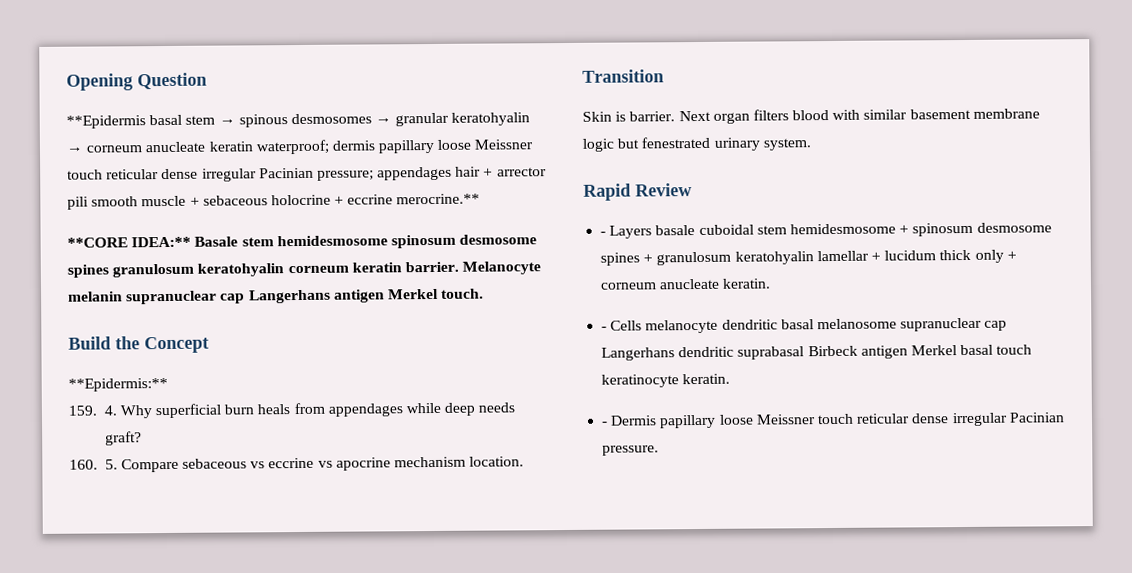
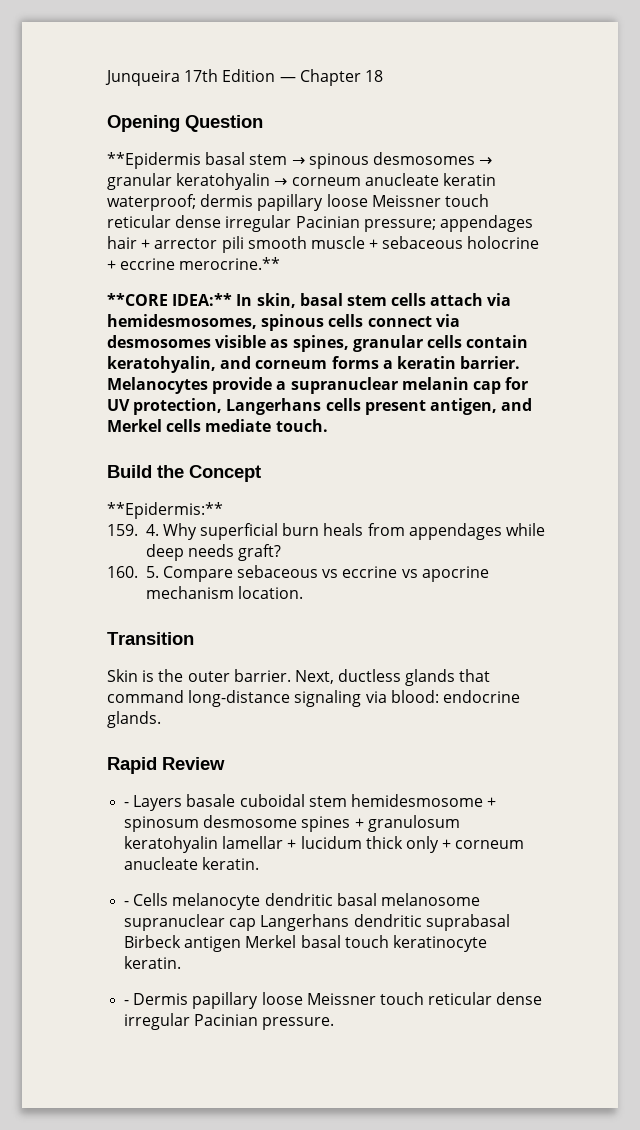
(66, 82) none -> [105,69,383,86] Junqueira 17th Edition — Chapter 18 //
[194,234,538,249] [67,261,542,278] [68,288,439,305] Basale stem hemidesmosome spinosum desmosome spines granulosum keratohyalin corneum keratin barrier. Melanocyte melanin supranuclear cap Langerhans antigen Merkel -> [236,293,512,308] [107,314,460,331] [107,335,529,352] [107,356,521,373] [107,377,529,394] [107,398,533,415] [107,419,272,432] In skin, basal stem cells attach via hemidesmosomes, spinous cells connect via desmosomes visible as spines, granular cells contain keratohyalin, and corneum forms a keratin barrier. Melanocytes provide a supranuclear melanin cap for UV protection, Langerhans cells present antigen, and Merkel cells mediate
[629,108,1040,124] [582,136,811,152] barrier. Next organ filters blood with similar basement membrane logic but fenestrated urinary system. -> [158,669,491,686] [107,690,520,707] [107,711,161,728] the outer barrier. Next, ductless glands that command long-distance signaling via blood: endocrine glands.

